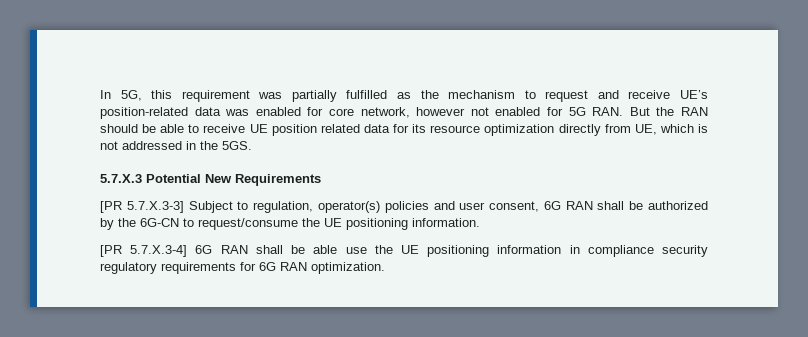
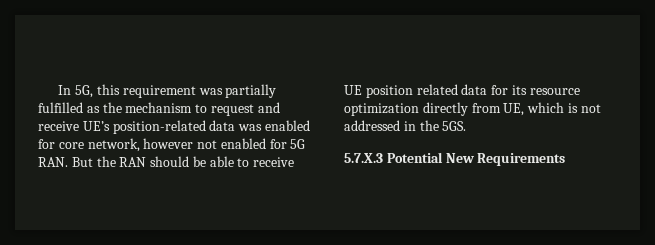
[100,201,708,213] [100,218,480,230] [100,245,709,257] [100,262,385,274] // [PR 5.7.X.3-3] Subject to regulation, operator(s) policies and user consent, 6G RAN shall be authorized by the 6G-CN to request/consume the UE positioning information. // [PR 5.7.X.3-4] 6G RAN shall be able use the UE positioning information in compliance security regulatory requirements for 6G RAN optimization. -> (566, 159) none

